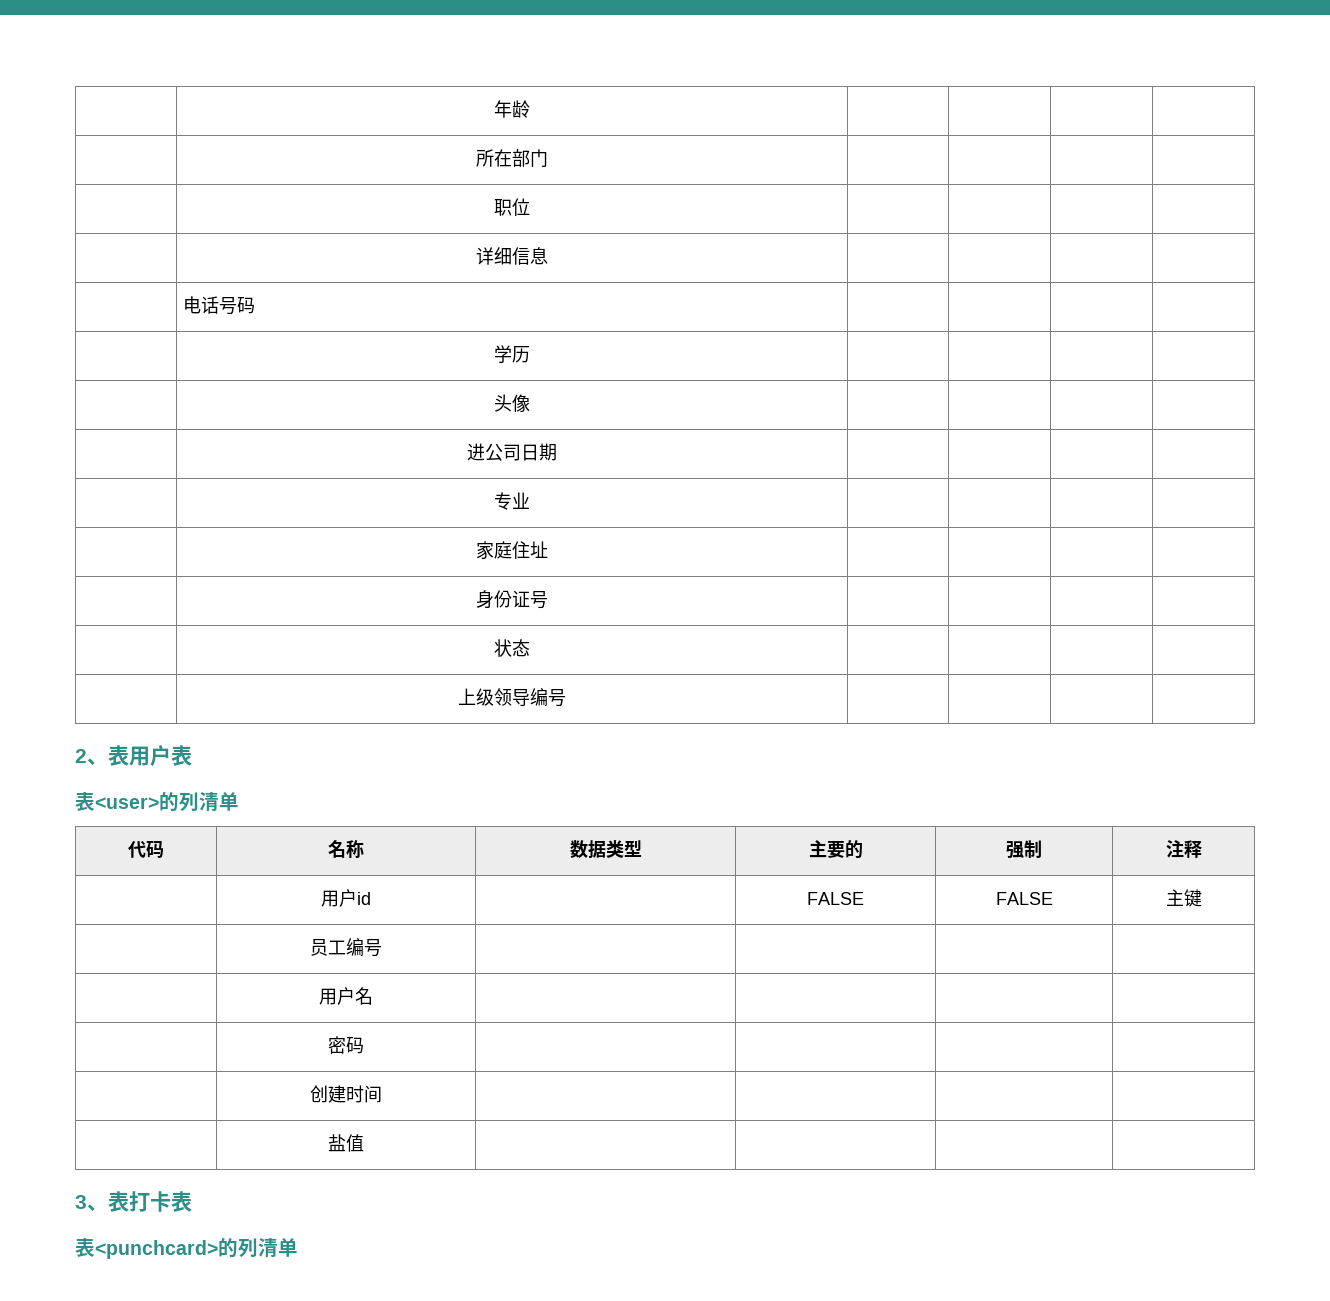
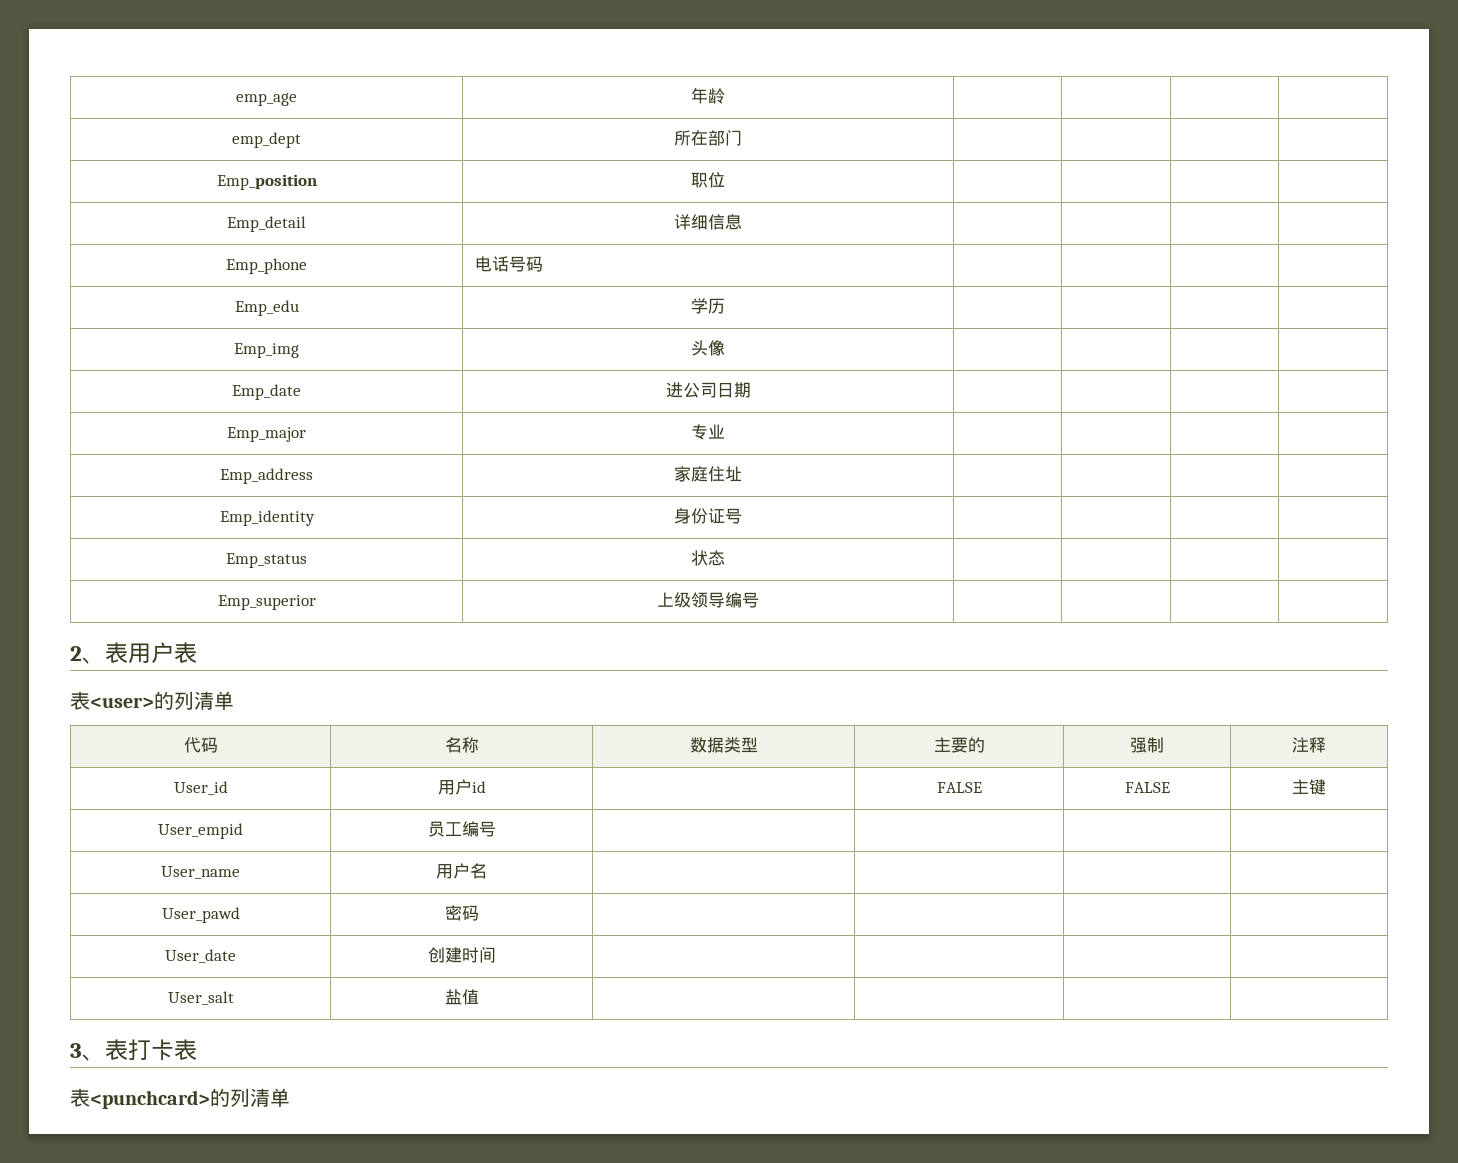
(494, 109) none -> [236,93,297,106] emp_age
(530, 109) none -> [232,132,301,148] emp_dept
(548, 158) none -> [216,174,317,190] Emp_position
(530, 207) none -> [227,216,306,232] Emp_detail
(548, 256) none -> [226,258,307,274] Emp_phone
(256, 305) none -> [234,300,299,316] Emp_edu
(530, 354) none -> [234,343,299,358] Emp_img
(530, 403) none -> [232,384,301,400] Emp_date
(557, 452) none -> [227,427,306,442] Emp_major
(530, 500) none -> [220,468,313,484] Emp_address
(548, 549) none -> [219,510,315,526] Emp_identity
(548, 600) none -> [226,553,307,568] Emp_status
(530, 648) none -> [217,595,316,610] Emp_superior
(1202, 849) none -> [173,781,228,795] User_id
(1202, 898) none -> [158,823,243,839] User_empid
(382, 948) none -> [161,866,240,879] User_name
(373, 996) none -> [161,907,240,923] User_pawd
(364, 1045) none -> [165,949,236,963] User_date
(382, 1094) none -> [167,991,234,1005] User_salt

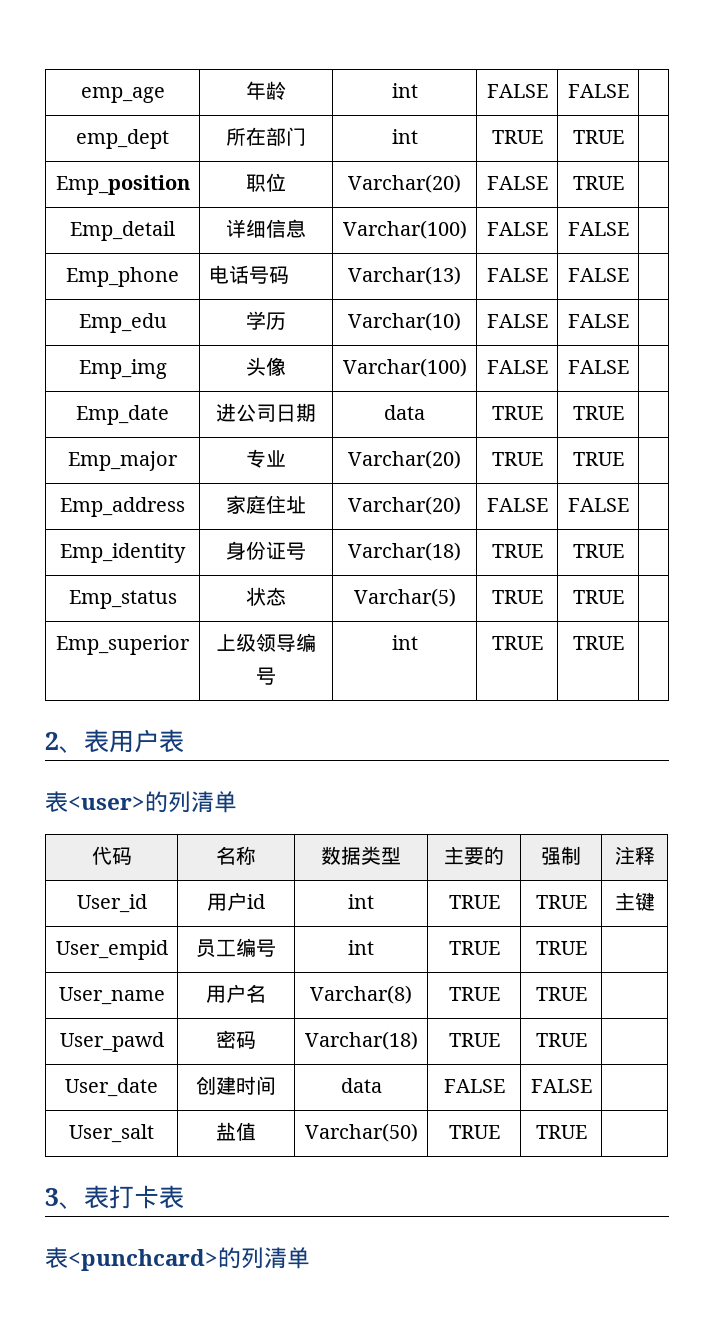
(725, 96) | | -> [391,83,418,98] [486,84,548,98] [567,84,629,98] int | FALSE | FALSE
(742, 138) | | -> [391,129,418,144] [491,130,543,144] [572,130,624,144] int | TRUE | TRUE
(725, 180) | | -> [348,174,461,193] [486,176,548,190] [572,176,624,190] Varchar(20) | FALSE | TRUE
(742, 222) | | -> [342,220,467,239] [486,222,548,236] [567,222,629,236] Varchar(100) | FALSE | FALSE
(544, 264) | | -> [348,266,461,285] [486,268,548,282] [567,268,629,282] Varchar(13) | FALSE | FALSE
(725, 306) | | -> [348,312,461,331] [486,314,548,328] [567,314,629,328] Varchar(10) | FALSE | FALSE
(725, 348) | | -> [342,358,467,377] [486,360,548,374] [567,360,629,374] Varchar(100) | FALSE | FALSE
(751, 390) | | -> [384,405,425,420] [491,406,543,420] [572,406,624,420] data | TRUE | TRUE
(725, 431) | | -> [348,450,461,469] [491,452,543,466] [572,452,624,466] Varchar(20) | TRUE | TRUE
(742, 474) | | -> [348,496,461,515] [486,498,548,512] [567,498,629,512] Varchar(20) | FALSE | FALSE
(742, 516) | | -> [348,542,461,561] [491,544,543,558] [572,544,624,558] Varchar(18) | TRUE | TRUE
(725, 558) | | -> [353,588,456,607] [491,590,543,604] [572,590,624,604] Varchar(5) | TRUE | TRUE
(759, 600) | | -> [391,635,418,650] [491,636,543,650] [572,636,624,650] int | TRUE | TRUE
[936,782,982,793] [1124,782,1170,793] | FALSE | FALSE -> [348,894,374,909] [448,895,500,909] [535,895,587,909] int | TRUE | TRUE
(496, 829) | | -> [348,940,374,955] [448,941,500,955] [535,941,587,955] int | TRUE | TRUE
(487, 871) | | -> [310,985,412,1004] [448,987,500,1001] [535,987,587,1001] Varchar(8) | TRUE | TRUE
(479, 913) | | -> [304,1031,418,1050] [448,1033,500,1047] [535,1033,587,1047] Varchar(18) | TRUE | TRUE
(496, 955) | | -> [340,1078,382,1093] [443,1079,505,1093] [530,1079,592,1093] data | FALSE | FALSE
(479, 997) | | -> [304,1123,418,1142] [448,1125,500,1139] [535,1125,587,1139] Varchar(50) | TRUE | TRUE

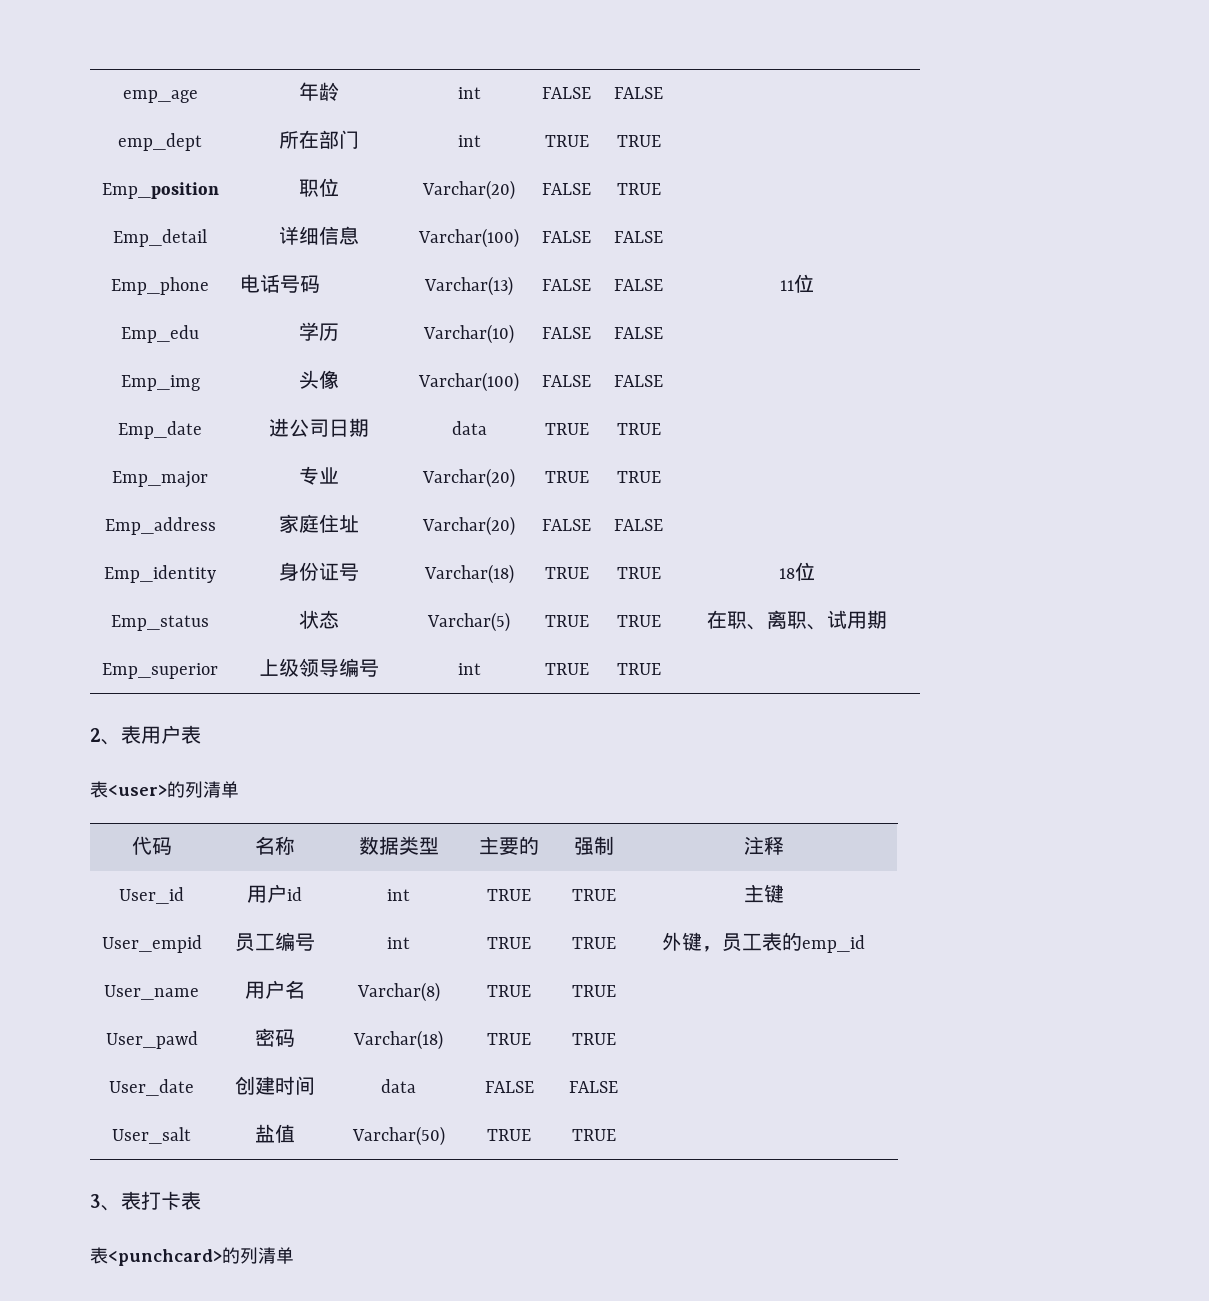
(629, 275) none -> [779,274,814,293] 11位
(624, 551) none -> [778,562,815,581] 18位
(624, 597) none -> [706,610,887,630] 在职、离职、试用期
(587, 948) none -> [661,932,865,953] 外键，员工表的emp_id

